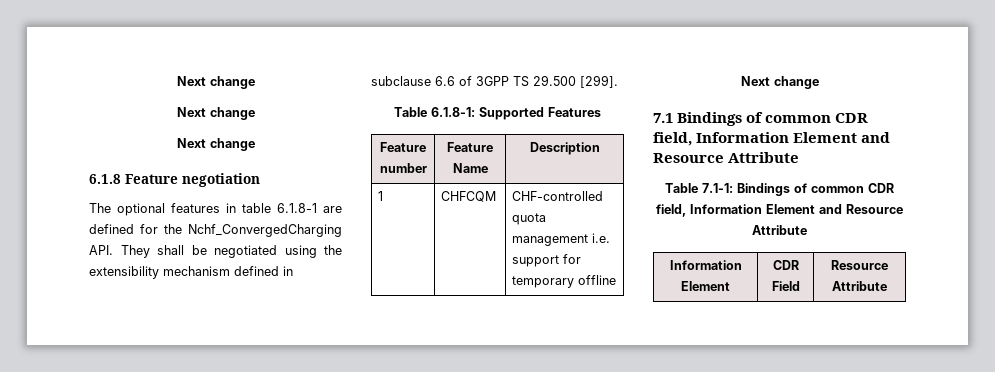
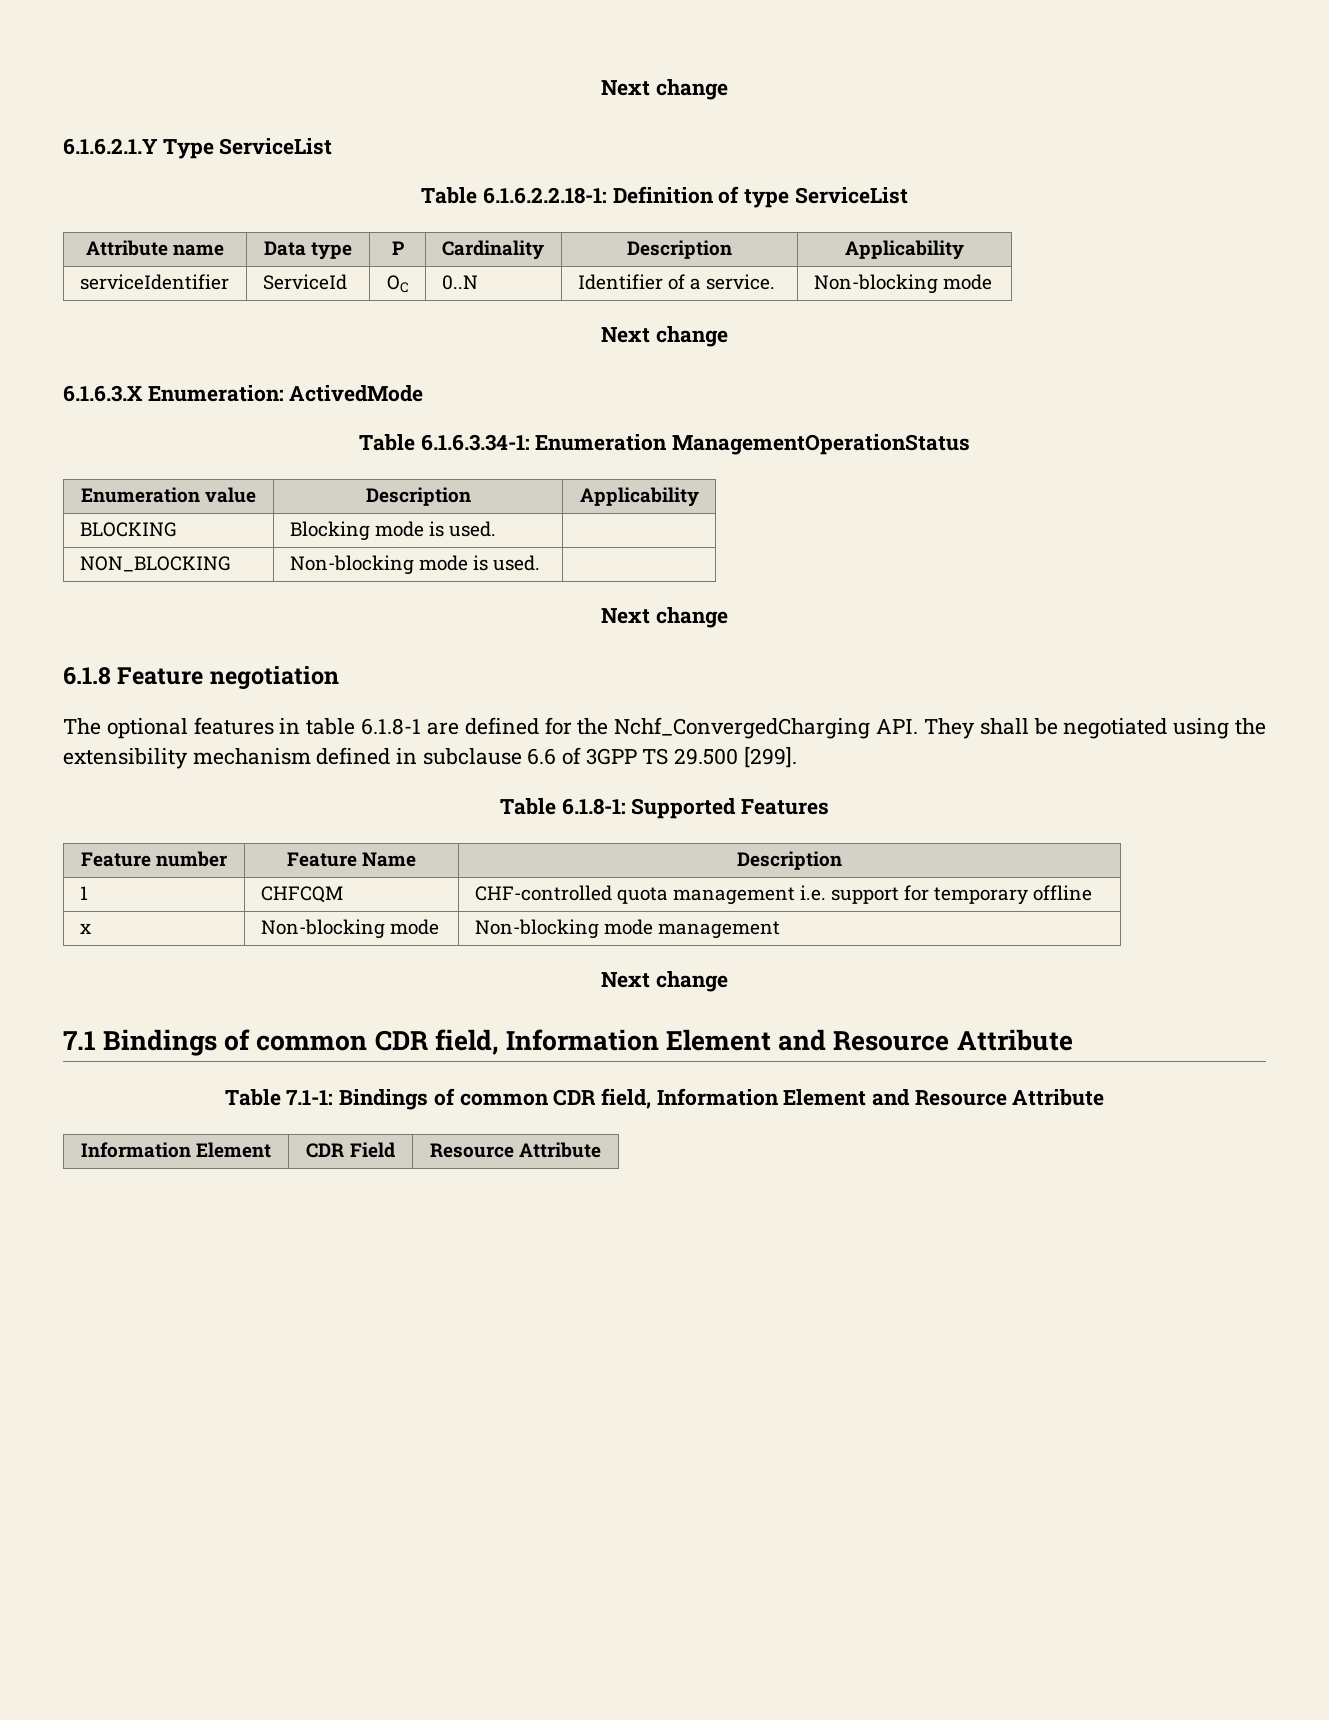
[176,76,255,89] [176,107,255,120] Next change // Next change -> [601,79,728,100] [63,138,333,159] [421,186,908,208] [85,240,225,256] [263,241,353,260] [391,241,404,255] [441,240,544,260] [627,240,732,259] [845,240,964,260] [79,274,229,290] [262,274,347,290] [386,275,409,293] [441,275,478,290] [577,274,775,290] [813,274,992,294] [601,326,728,347] [63,385,424,402] [358,434,971,455] [80,487,257,503] [365,487,471,506] [579,487,699,507] [79,522,176,537] [289,521,496,541] [79,556,230,572] [289,555,540,575] Next change // 6.1.6.2.1.Y Type ServiceList // Table 6.1.6.2.2.18-1: Definition of type ServiceList // Attribute name | Data type | P | Cardinality | Description | Applicability // serviceIdentifier | ServiceId | OC | 0..N | Identifier of a service. | Non-blocking mode // Next change // 6.1.6.3.X Enumeration: ActivedMode // Table 6.1.6.3.34-1: Enumeration ManagementOperationStatus // Enumeration value | Description | Applicability // BLOCKING | Blocking mode is used. | // NON_BLOCKING | Non-blocking mode is used. |
(617, 280) none -> [79,923,91,934] [260,919,439,939] [474,919,780,939] // x | Non-blocking mode | Non-blocking mode management

